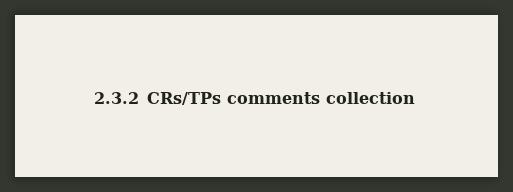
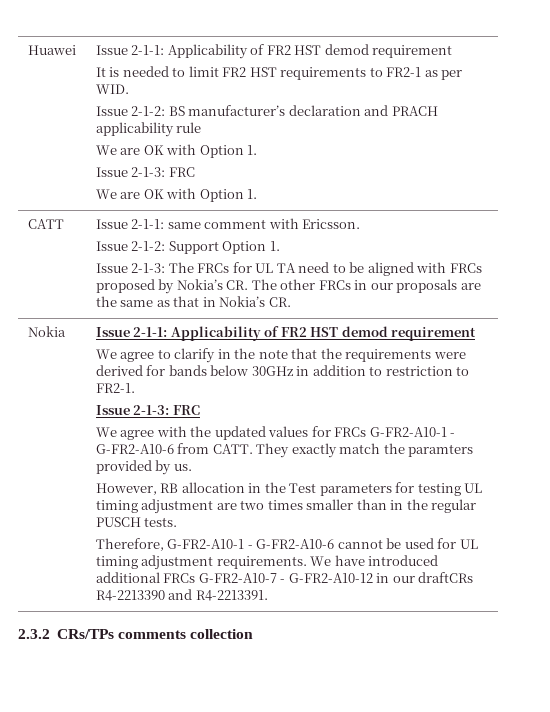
(94, 98) none -> [27,45,76,55] [95,44,453,59] [95,66,463,80] [95,84,129,94] [95,105,438,116] [95,122,202,137] [95,144,258,158] [95,167,195,177] [95,188,258,202] [27,219,64,229] [95,218,361,229] [95,241,280,254] [95,262,482,276] [95,279,481,294] [95,296,291,307] [27,326,66,337] [95,326,477,341] [95,348,466,363] [95,365,470,376] [95,383,135,393] [95,405,200,415] [95,426,456,440] [95,443,474,458] [95,460,192,475] [95,482,483,496] [95,499,477,514] [95,517,178,527] [95,538,478,551] [95,555,439,570] [95,572,474,583] [95,589,268,601] Huawei | Issue 2-1-1: Applicability of FR2 HST demod requirement // It is needed to limit FR2 HST requirements to FR2-1 as per WID. // Issue 2-1-2: BS manufacturer’s declaration and PRACH applicability rule // We are OK with Option 1. // Issue 2-1-3: FRC // We are OK with Option 1. // CATT | Issue 2-1-1: same comment with Ericsson. // Issue 2-1-2: Support Option 1. // Issue 2-1-3: The FRCs for UL TA need to be aligned with FRCs proposed by Nokia’s CR. The other FRCs in our proposals are the same as that in Nokia’s CR. // Nokia | Issue 2-1-1: Applicability of FR2 HST demod requirement // We agree to clarify in the note that the requirements were derived for bands below 30GHz in addition to restriction to FR2-1. // Issue 2-1-3: FRC // We agree with the updated values for FRCs G-FR2-A10-1 - G-FR2-A10-6 from CATT. They exactly match the paramters provided by us. // However, RB allocation in the Test parameters for testing UL timing adjustment are two times smaller than in the regular PUSCH tests. // Therefore, G-FR2-A10-1 - G-FR2-A10-6 cannot be used for UL timing adjustment requirements. We have introduced additional FRCs G-FR2-A10-7 - G-FR2-A10-12 in our draftCRs R4-2213390 and R4-2213391. //

